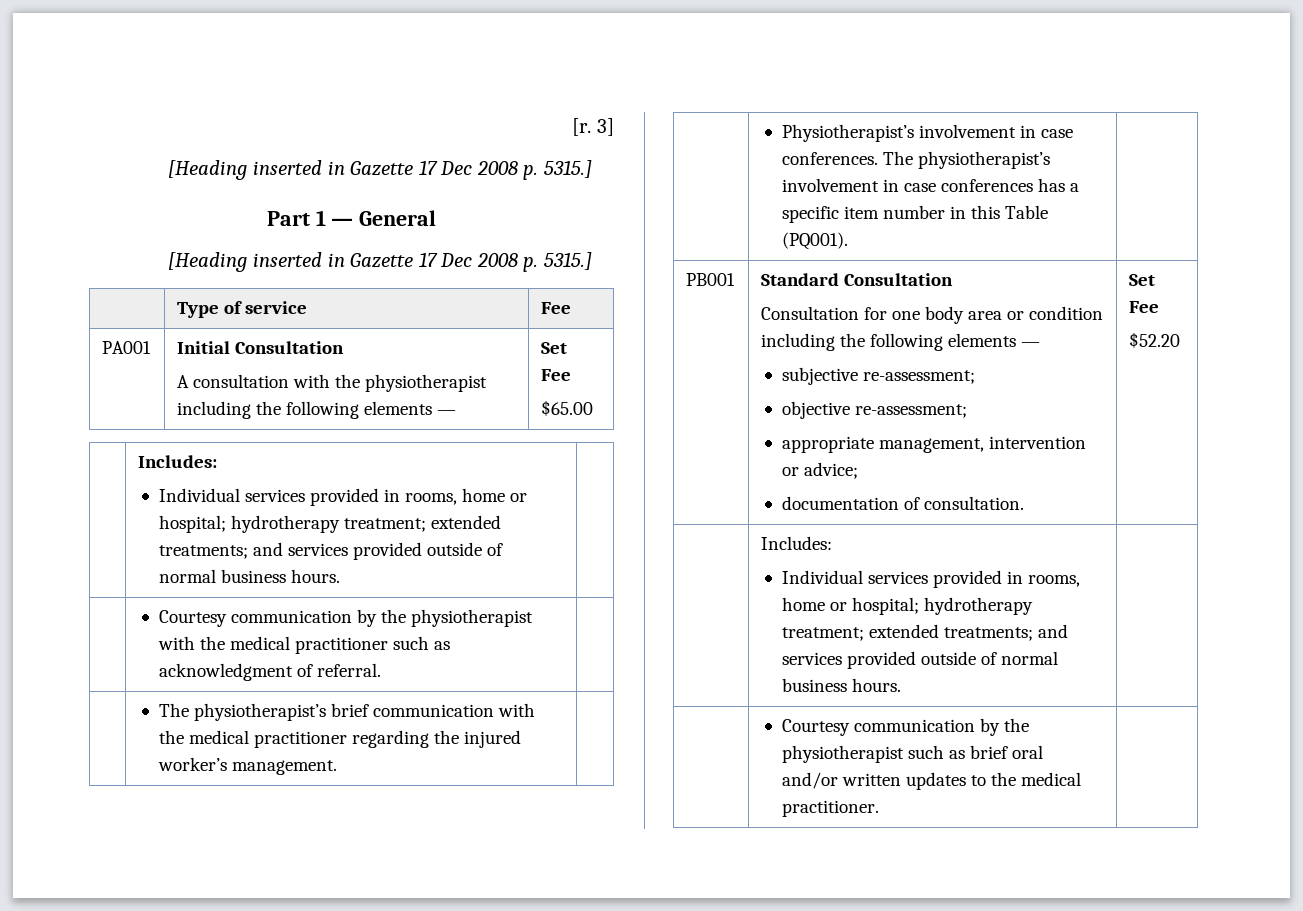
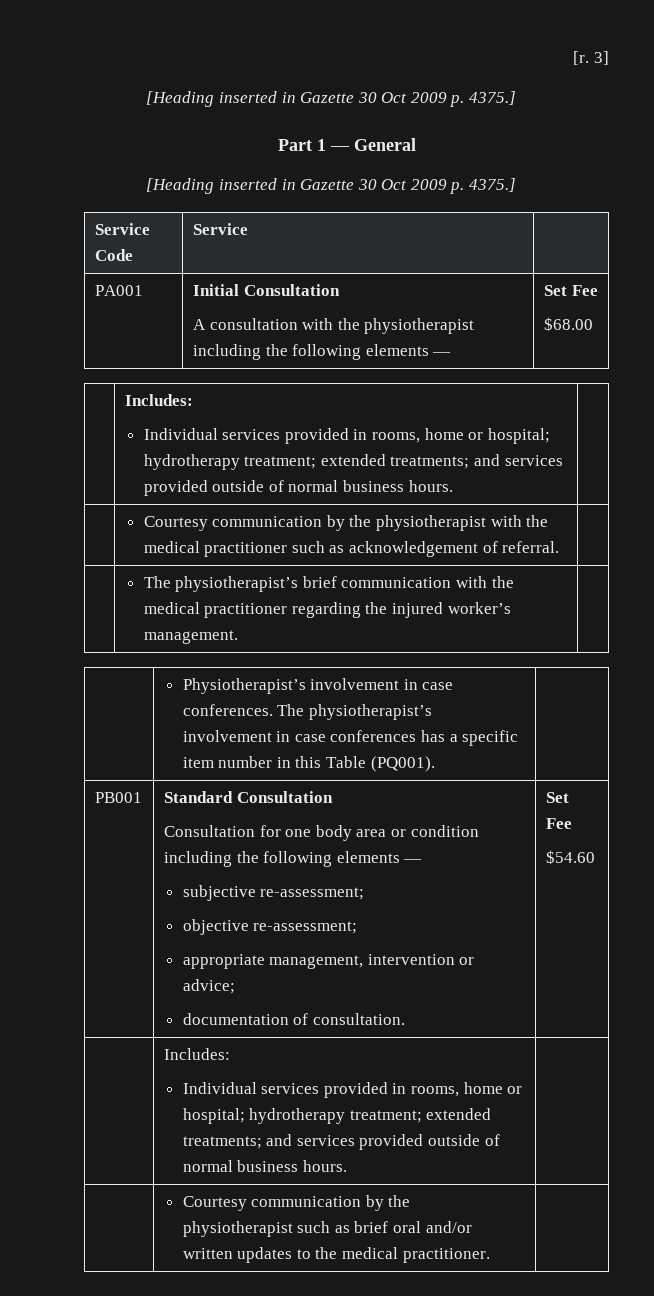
[418,160,592,180] 17 Dec 2008 p. 5315.] -> [357,91,517,107] 30 Oct 2009 p. 4375.]
[418,252,592,272] [177,301,308,318] [541,302,572,314] 17 Dec 2008 p. 5315.] // | Type of service | Fee -> [357,178,517,194] [94,223,150,235] [94,249,133,261] [192,223,248,235] 30 Oct 2009 p. 4375.] // Service Code | Service |
[541,400,594,416] $65.00 -> [543,317,593,331] $68.00
[158,663,293,681] acknowledgment -> [349,541,479,557] acknowledgement
[1129,332,1181,348] $52.20 -> [545,850,595,864] $54.60

